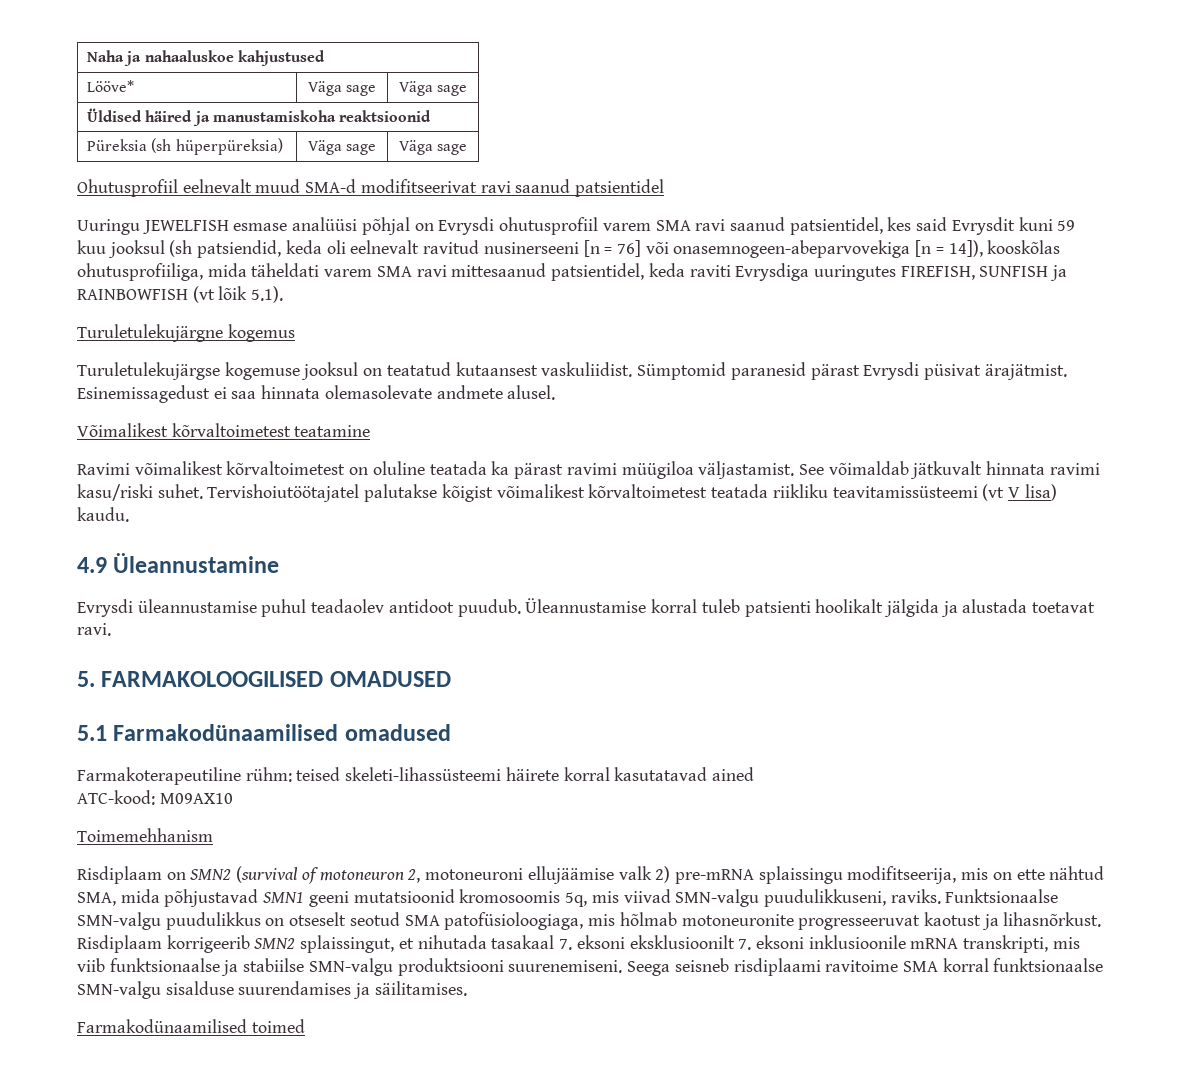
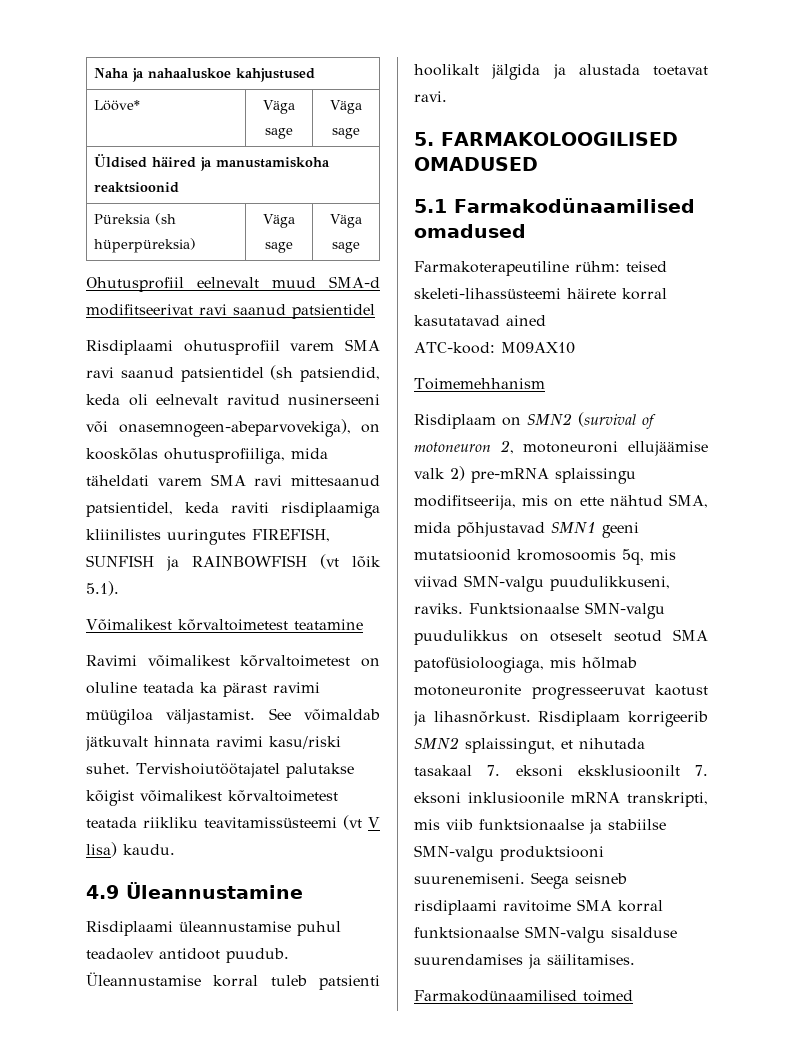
[77,217,495,235] Uuringu JEWELFISH esmase analüüsi põhjal on Evrysdi -> [86,340,173,355] Risdiplaami
[789,217,1076,235] [77,240,165,258] patsientidel, kes said Evrysdit kuni 59 kuu jooksul -> [180,367,264,382] patsientidel
[583,240,983,258] [n = 76] või onasemnogeen-abeparvovekiga [n = 14]), -> [86,419,380,437] või onasemnogeen-abeparvovekiga), on
[735,263,810,281] Evrysdiga -> [281,502,380,518] [86,529,161,540] risdiplaamiga kliinilistes
[77,324,295,342] [77,362,1067,380] [77,385,556,403] // Turuletulekujärgne kogemus // Turuletulekujärgse kogemuse jooksul on teatatud kutaansest vaskuliidist. Sümptomid paranesid pärast Evrysdi püsivat ärajätmist. Esinemissagedust ei saa hinnata olemasolevate andmete alusel. -> (119, 588) none
[77,599,133,617] Evrysdi -> [86,921,173,936] Risdiplaami

